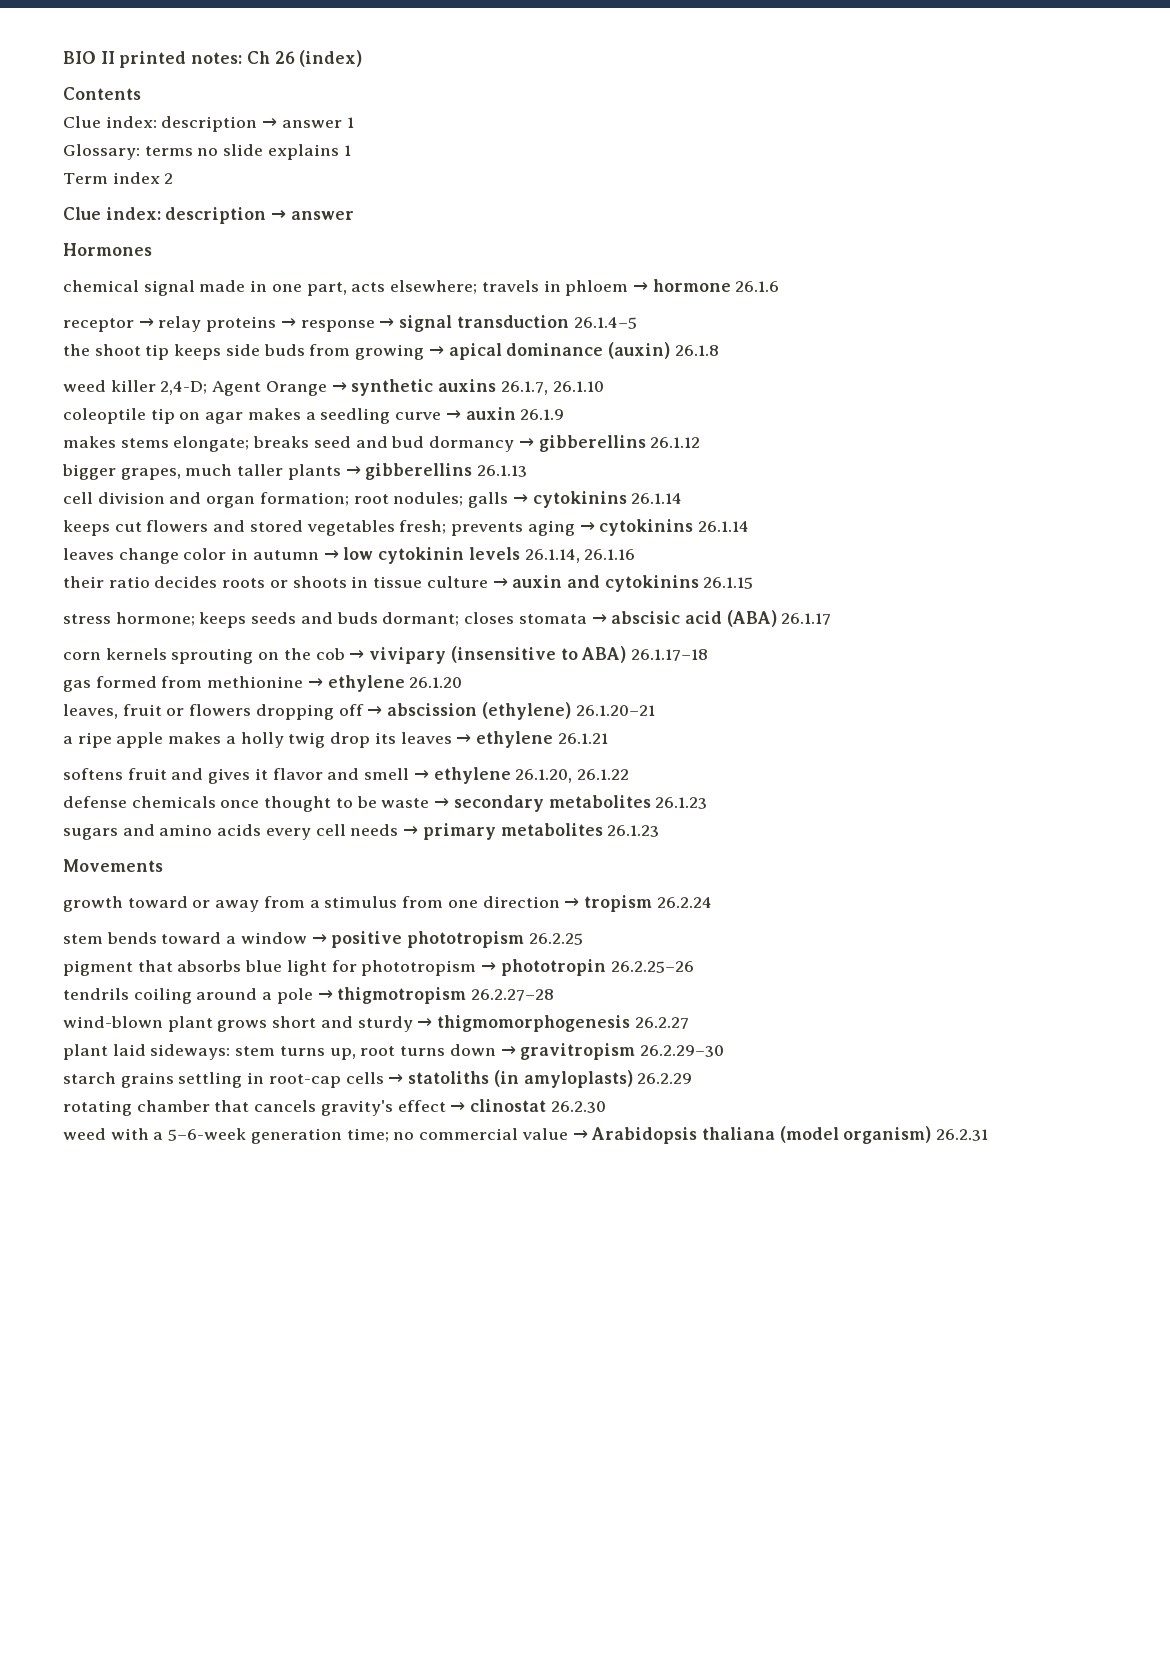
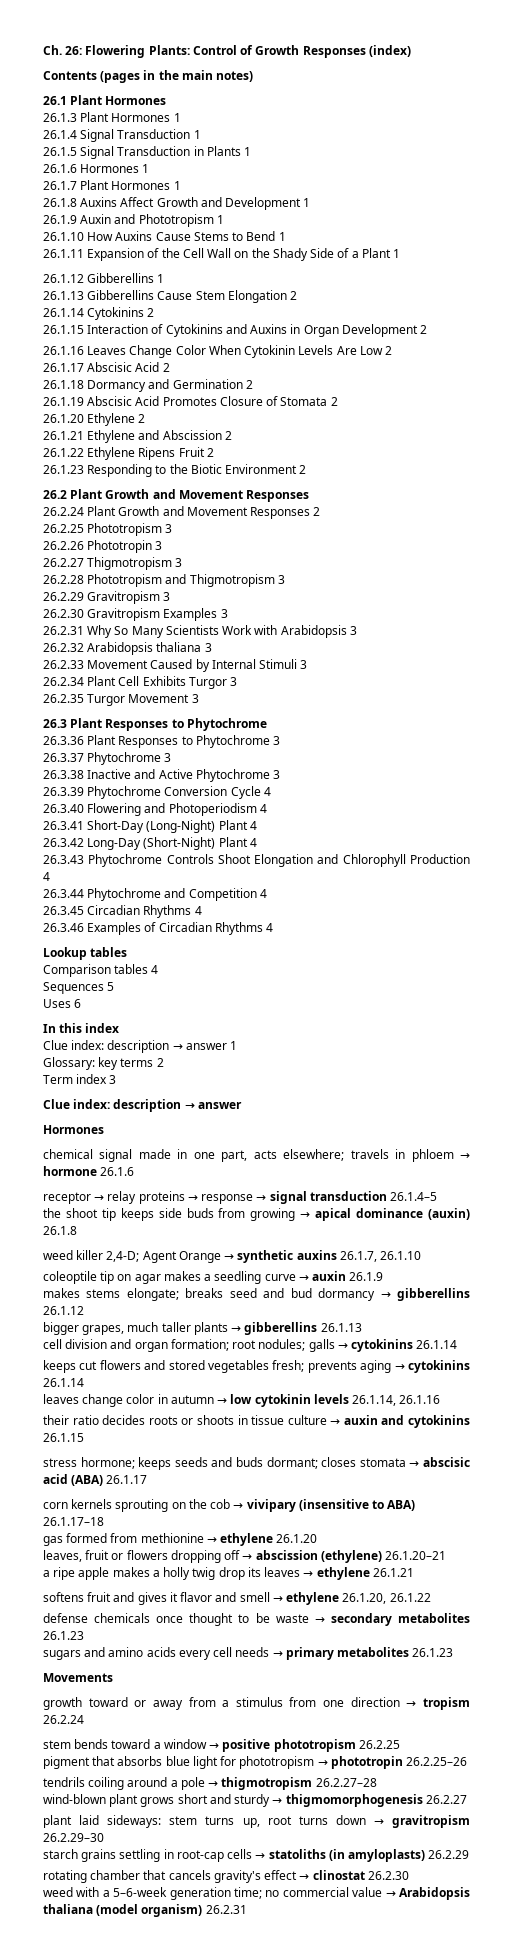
[63,50,363,68] [63,87,141,100] BIO II printed notes: Ch 26 (index) // Contents -> [43,45,411,58] [43,70,254,83] [43,95,167,105] [43,112,181,122] [43,129,201,142] [43,146,252,159] [43,164,150,173] [43,180,181,190] [43,197,311,210] [43,214,224,227] [43,231,286,241] [43,248,401,261] [43,273,165,283] [43,290,298,303] [43,307,155,320] [43,324,428,337] [43,345,393,358] [43,362,170,372] [43,379,253,392] [43,396,338,406] [43,413,146,426] [43,430,232,443] [43,447,214,460] [43,464,307,477] [43,489,310,502] [43,506,321,519] [43,523,173,536] [43,540,163,553] [43,557,183,570] [43,574,285,587] [43,591,171,604] [43,608,228,621] [43,625,357,638] [43,642,212,655] [43,659,308,672] [43,676,238,689] [43,694,199,706] [43,718,267,731] [43,735,281,748] [43,752,172,765] [43,769,281,782] [43,786,271,799] [43,803,267,816] [43,820,257,833] [43,837,257,850] [43,854,470,867] [43,872,50,881] [43,888,267,901] [43,905,202,918] [43,922,274,935] [43,947,128,960] [43,964,159,977] [43,982,115,994] [43,999,82,1008] [43,1023,120,1033] Ch. 26: Flowering Plants: Control of Growth Responses (index) // Contents (pages in the main notes) // 26.1 Plant Hormones // 26.1.3 Plant Hormones 1 // 26.1.4 Signal Transduction 1 // 26.1.5 Signal Transduction in Plants 1 // 26.1.6 Hormones 1 // 26.1.7 Plant Hormones 1 // 26.1.8 Auxins Affect Growth and Development 1 // 26.1.9 Auxin and Phototropism 1 // 26.1.10 How Auxins Cause Stems to Bend 1 // 26.1.11 Expansion of the Cell Wall on the Shady Side of a Plant 1 // 26.1.12 Gibberellins 1 // 26.1.13 Gibberellins Cause Stem Elongation 2 // 26.1.14 Cytokinins 2 // 26.1.15 Interaction of Cytokinins and Auxins in Organ Development 2 // 26.1.16 Leaves Change Color When Cytokinin Levels Are Low 2 // 26.1.17 Abscisic Acid 2 // 26.1.18 Dormancy and Germination 2 // 26.1.19 Abscisic Acid Promotes Closure of Stomata 2 // 26.1.20 Ethylene 2 // 26.1.21 Ethylene and Abscission 2 // 26.1.22 Ethylene Ripens Fruit 2 // 26.1.23 Responding to the Biotic Environment 2 // 26.2 Plant Growth and Movement Responses // 26.2.24 Plant Growth and Movement Responses 2 // 26.2.25 Phototropism 3 // 26.2.26 Phototropin 3 // 26.2.27 Thigmotropism 3 // 26.2.28 Phototropism and Thigmotropism 3 // 26.2.29 Gravitropism 3 // 26.2.30 Gravitropism Examples 3 // 26.2.31 Why So Many Scientists Work with Arabidopsis 3 // 26.2.32 Arabidopsis thaliana 3 // 26.2.33 Movement Caused by Internal Stimuli 3 // 26.2.34 Plant Cell Exhibits Turgor 3 // 26.2.35 Turgor Movement 3 // 26.3 Plant Responses to Phytochrome // 26.3.36 Plant Responses to Phytochrome 3 // 26.3.37 Phytochrome 3 // 26.3.38 Inactive and Active Phytochrome 3 // 26.3.39 Phytochrome Conversion Cycle 4 // 26.3.40 Flowering and Photoperiodism 4 // 26.3.41 Short-Day (Long-Night) Plant 4 // 26.3.42 Long-Day (Short-Night) Plant 4 // 26.3.43 Phytochrome Controls Shoot Elongation and Chlorophyll Production 4 // 26.3.44 Phytochrome and Competition 4 // 26.3.45 Circadian Rhythms 4 // 26.3.46 Examples of Circadian Rhythms 4 // Lookup tables // Comparison tables 4 // Sequences 5 // Uses 6 // In this index
[144,144,351,160] terms no slide explains 1 -> [98,1057,164,1070] key terms 2
[164,173,174,184] 2 -> [109,1075,117,1084] 3

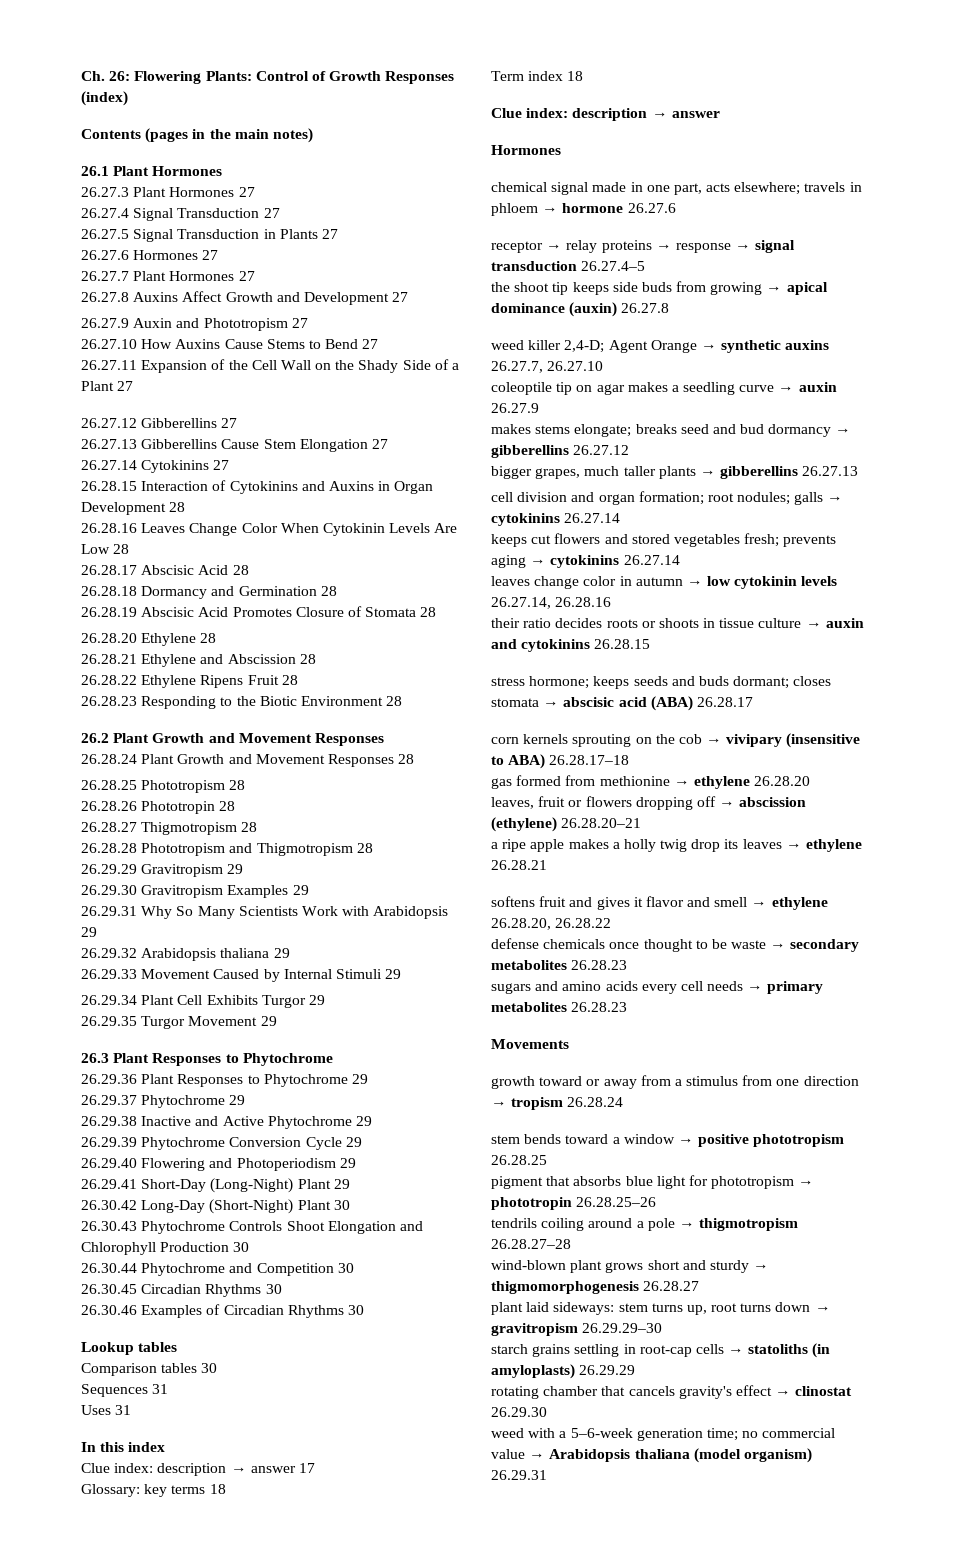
[43,112,181,122] [43,129,201,142] [43,146,252,159] [43,164,150,173] [43,180,181,190] [43,198,77,207] 26.1.3 Plant Hormones 1 // 26.1.4 Signal Transduction 1 // 26.1.5 Signal Transduction in Plants 1 // 26.1.6 Hormones 1 // 26.1.7 Plant Hormones 1 // 26.1.8 -> [81,187,255,197] [81,208,280,221] [81,229,338,242] [81,250,219,260] [81,271,255,281] [81,292,129,302] 26.27.3 Plant Hormones 27 // 26.27.4 Signal Transduction 27 // 26.27.5 Signal Transduction in Plants 27 // 26.27.6 Hormones 27 // 26.27.7 Plant Hormones 27 // 26.27.8
[303,198,311,207] [43,215,77,224] 1 // 26.1.9 -> [392,292,409,302] [81,318,129,328] 27 // 26.27.9
[216,215,224,224] [43,232,84,241] 1 // 26.1.10 -> [291,318,308,328] [81,339,137,349] 27 // 26.27.10
[278,232,286,241] [43,249,84,258] 1 // 26.1.11 -> [362,339,379,349] [81,360,137,370] 27 // 26.27.11
[393,249,401,258] [43,273,165,283] [43,290,298,303] [43,307,155,320] [43,325,84,334] 1 // 26.1.12 Gibberellins 1 // 26.1.13 Gibberellins Cause Stem Elongation 2 // 26.1.14 Cytokinins 2 // 26.1.15 -> [117,381,134,391] [81,418,238,428] [81,439,388,452] [81,460,230,473] [81,481,137,491] 27 // 26.27.12 Gibberellins 27 // 26.27.13 Gibberellins Cause Stem Elongation 27 // 26.27.14 Cytokinins 27 // 26.28.15
[420,325,428,334] [43,346,84,355] 2 // 26.1.16 -> [169,502,186,512] [81,523,137,533] 28 // 26.28.16
[385,346,393,355] [43,362,170,372] [43,380,84,389] 2 // 26.1.17 Abscisic Acid 2 // 26.1.18 -> [113,544,130,554] [81,565,249,575] [81,586,137,596] 28 // 26.28.17 Abscisic Acid 28 // 26.28.18
[245,380,253,389] [43,397,84,406] 2 // 26.1.19 -> [320,586,337,596] [81,607,137,617] 28 // 26.28.19
[330,397,338,406] [43,413,146,426] [43,431,84,440] 2 // 26.1.20 Ethylene 2 // 26.1.21 -> [420,607,437,617] [81,633,217,646] [81,654,137,664] 28 // 26.28.20 Ethylene 28 // 26.28.21
[224,431,232,440] [43,448,84,457] 2 // 26.1.22 -> [299,654,316,664] [81,675,137,685] 28 // 26.28.22
[206,448,214,457] [43,465,84,474] 2 // 26.1.23 -> [281,675,298,685] [81,696,137,706] 28 // 26.28.23
[299,465,307,474] 2 -> [386,696,403,706] 28
[43,506,321,519] [43,523,173,536] [43,540,163,553] [43,557,183,570] [43,574,285,587] [43,591,171,604] [43,608,228,621] [43,626,84,635] 26.2.24 Plant Growth and Movement Responses 2 // 26.2.25 Phototropism 3 // 26.2.26 Phototropin 3 // 26.2.27 Thigmotropism 3 // 26.2.28 Phototropism and Thigmotropism 3 // 26.2.29 Gravitropism 3 // 26.2.30 Gravitropism Examples 3 // 26.2.31 -> [81,754,415,767] [81,780,246,793] [81,801,236,814] [81,822,258,835] [81,843,373,856] [81,864,244,877] [81,885,309,898] [81,906,137,916] 26.28.24 Plant Growth and Movement Responses 28 // 26.28.25 Phototropism 28 // 26.28.26 Phototropin 28 // 26.28.27 Thigmotropism 28 // 26.28.28 Phototropism and Thigmotropism 28 // 26.29.29 Gravitropism 29 // 26.29.30 Gravitropism Examples 29 // 26.29.31
[349,626,357,635] [43,642,212,655] [43,660,84,669] 3 // 26.2.32 Arabidopsis thaliana 3 // 26.2.33 -> [81,927,97,937] [81,948,290,961] [81,969,137,979] 29 // 26.29.32 Arabidopsis thaliana 29 // 26.29.33
[300,660,308,669] [43,677,84,686] 3 // 26.2.34 -> [385,969,402,979] [81,995,137,1005] 29 // 26.29.34
[230,677,238,686] [43,694,84,703] 3 // 26.2.35 -> [308,995,325,1005] [81,1016,137,1026] 29 // 26.29.35
[191,694,199,703] 3 -> [260,1016,277,1026] 29
[43,735,281,748] [43,752,172,765] [43,770,84,779] 26.3.36 Plant Responses to Phytochrome 3 // 26.3.37 Phytochrome 3 // 26.3.38 -> [81,1074,368,1087] [81,1095,246,1108] [81,1116,137,1126] 26.29.36 Plant Responses to Phytochrome 29 // 26.29.37 Phytochrome 29 // 26.29.38
[273,770,281,779] [43,787,84,796] 3 // 26.3.39 -> [355,1116,372,1126] [81,1137,137,1147] 29 // 26.29.39
[263,787,271,796] [43,804,84,813] 4 // 26.3.40 -> [345,1137,362,1147] [81,1158,137,1168] 29 // 26.29.40
[259,804,267,813] [43,821,84,830] 4 // 26.3.41 -> [339,1158,356,1168] [81,1179,137,1189] 29 // 26.29.41
[249,821,257,830] [43,838,84,847] 4 // 26.3.42 -> [333,1179,350,1189] [81,1200,137,1210] 29 // 26.30.42
[249,838,257,847] [43,855,84,864] 4 // 26.3.43 -> [333,1200,350,1210] [81,1221,137,1231] 30 // 26.30.43
[43,872,50,881] [43,889,84,898] 4 // 26.3.44 -> [233,1242,250,1252] [81,1263,137,1273] 30 // 26.30.44
[259,889,267,898] [43,905,202,918] [43,923,84,932] 4 // 26.3.45 Circadian Rhythms 4 // 26.3.46 -> [337,1263,354,1273] [81,1284,282,1297] [81,1305,137,1315] 30 // 26.30.45 Circadian Rhythms 30 // 26.30.46
[266,923,274,932] 4 -> [347,1305,364,1315] 30
[151,965,159,974] 4 -> [201,1363,218,1373] 30
[107,982,115,991] 5 -> [152,1384,169,1394] 31
[74,999,82,1008] 6 -> [115,1405,132,1415] 31
[230,1041,238,1050] 1 -> [298,1463,315,1473] 17
[156,1058,164,1067] 2 -> [209,1484,226,1494] 18
[109,1075,117,1084] 3 -> [567,71,584,81] 18
[100,1167,135,1176] 26.1.6 -> [627,203,676,213] 26.27.6
[390,1192,438,1201] 26.1.4–5 -> [581,261,646,271] 26.27.4–5
[43,1226,77,1235] 26.1.8 -> [621,303,670,313] 26.27.8
[339,1251,422,1262] 26.1.7, 26.1.10 -> [491,361,604,373] 26.27.7, 26.27.10
[349,1272,384,1281] 26.1.9 -> [491,403,539,413] 26.27.9
[43,1306,84,1315] 26.1.12 -> [573,445,630,455] 26.27.12
[320,1323,362,1332] 26.1.13 -> [802,466,859,476] 26.27.13
[416,1340,458,1349] 26.1.14 -> [564,513,621,523] 26.27.14
[43,1378,84,1387] 26.1.14 -> [623,555,680,565] 26.27.14
[352,1395,441,1406] 26.1.14, 26.1.16 -> [491,597,612,609] 26.27.14, 26.28.16
[43,1433,84,1442] 26.1.15 -> [594,639,651,649] 26.28.15
[106,1475,148,1484] 26.1.17 -> [696,697,753,707] 26.28.17
[43,1517,104,1526] 26.1.17–18 -> [549,755,630,765] 26.28.17–18
[276,1534,318,1543] 26.1.20 -> [754,776,811,786] 26.28.20
[385,1551,447,1560] 26.1.20–21 -> [561,818,642,828] 26.28.20–21
[372,1568,414,1577] 26.1.21 -> [491,860,547,870] 26.28.21
[342,1593,431,1604] 26.1.20, 26.1.22 -> [491,918,612,930] 26.28.20, 26.28.22
[43,1631,84,1640] 26.1.23 -> [571,960,628,970] 26.28.23
[412,1648,454,1657] 26.1.23 -> [571,1002,628,1012] 26.28.23
[43,1715,84,1724] 26.2.24 -> [567,1097,624,1107] 26.28.24
[358,1740,400,1749] 26.2.25 -> [491,1155,547,1165] 26.28.25
[406,1757,468,1766] 26.2.25–26 -> [576,1197,657,1207] 26.28.25–26
[315,1778,377,1787] 26.2.27–28 -> [491,1239,571,1249] 26.28.27–28
[425,1795,467,1804] 26.2.27 -> [643,1281,700,1291] 26.28.27
[43,1833,104,1842] 26.2.29–30 -> [582,1323,663,1333] 26.29.29–30
[428,1850,470,1859] 26.2.29 -> [579,1365,636,1375] 26.29.29
[367,1871,409,1880] 26.2.30 -> [491,1407,547,1417] 26.29.30
[205,1905,247,1914] 26.2.31 -> [491,1470,547,1480] 26.29.31

